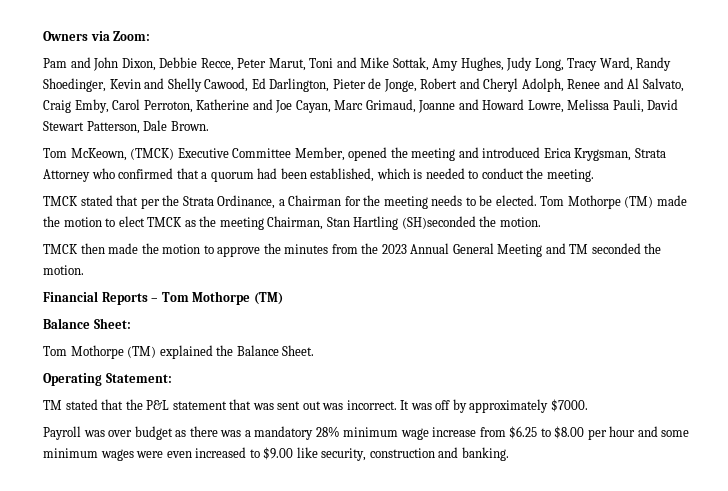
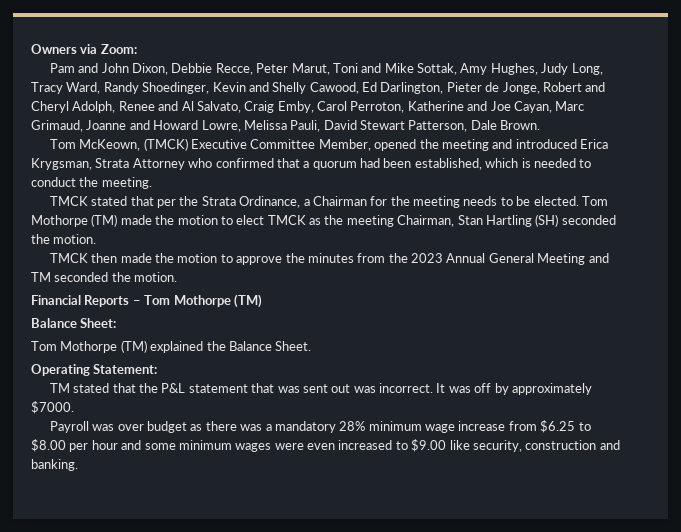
[401,216,476,229] (SH)seconded -> [535,214,616,227] (SH) seconded

